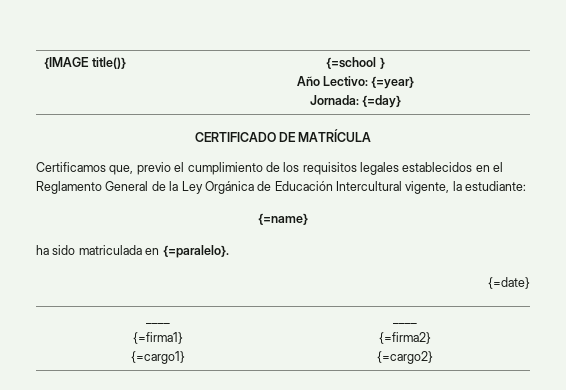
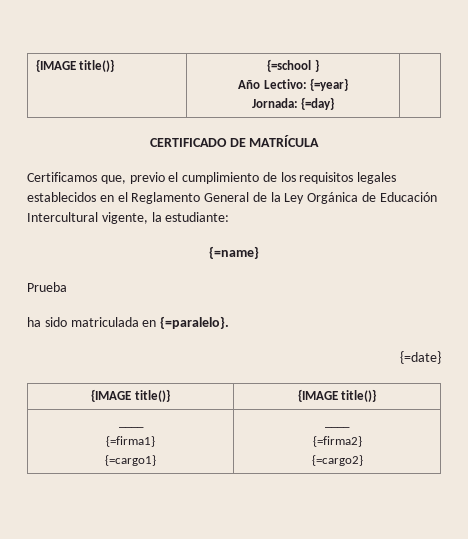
(308, 219) none -> [27,282,67,292] // Prueba
(530, 283) none -> [91,389,170,402] [297,389,377,402] // {IMAGE title()} | {IMAGE title()}

